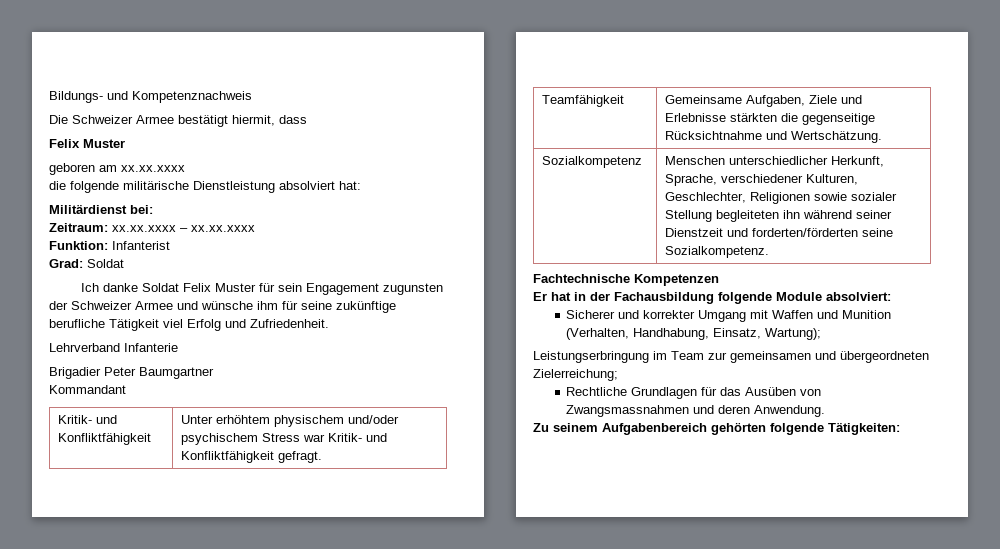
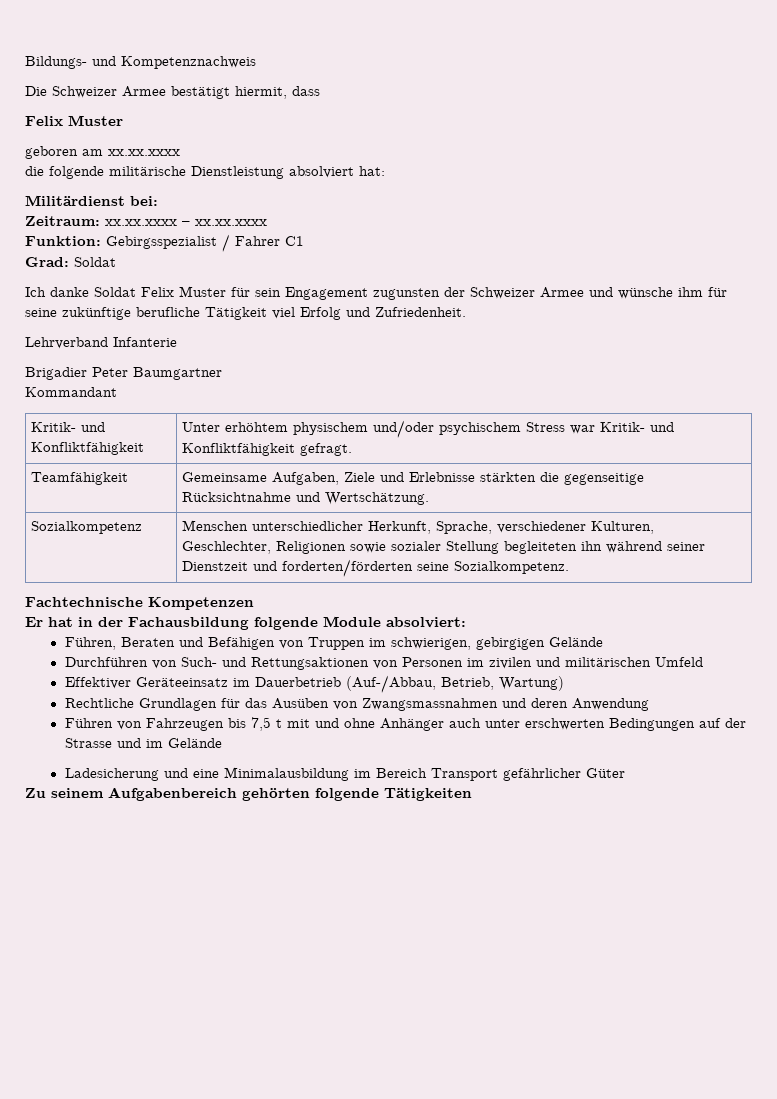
[112,241,170,250] Infanterist -> [106,234,304,252] Gebirgsspezialist / Fahrer C1
[566,310,892,322] [566,328,822,340] [533,351,929,363] [533,369,618,381] Sicherer und korrekter Umgang mit Waffen und Munition (Verhalten, Handhabung, Einsatz, Wartung); // Leistungserbringung im Team zur gemeinsamen und übergeordneten Zielerreichung; -> [64,637,603,650] [64,657,703,670] [64,675,564,693] Führen, Beraten und Befähigen von Truppen im schwierigen, gebirgigen Gelände // Durchführen von Such- und Rettungsaktionen von Personen im zivilen und militärischen Umfeld // Effektiver Geräteeinsatz im Dauerbetrieb (Auf-/Abbau, Betrieb, Wartung)
[754,405,826,417] Anwendung. -> [571,698,649,711] [64,717,746,731] [64,738,222,748] [64,767,625,781] Anwendung // Führen von Fahrzeugen bis 7,5 t mit und ohne Anhänger auch unter erschwerten Bedingungen auf der Strasse und im Gelände // Ladesicherung und eine Minimalausbildung im Bereich Transport gefährlicher Güter
[828,422,900,435] Tätigkeiten: -> [384,788,472,801] Tätigkeiten

